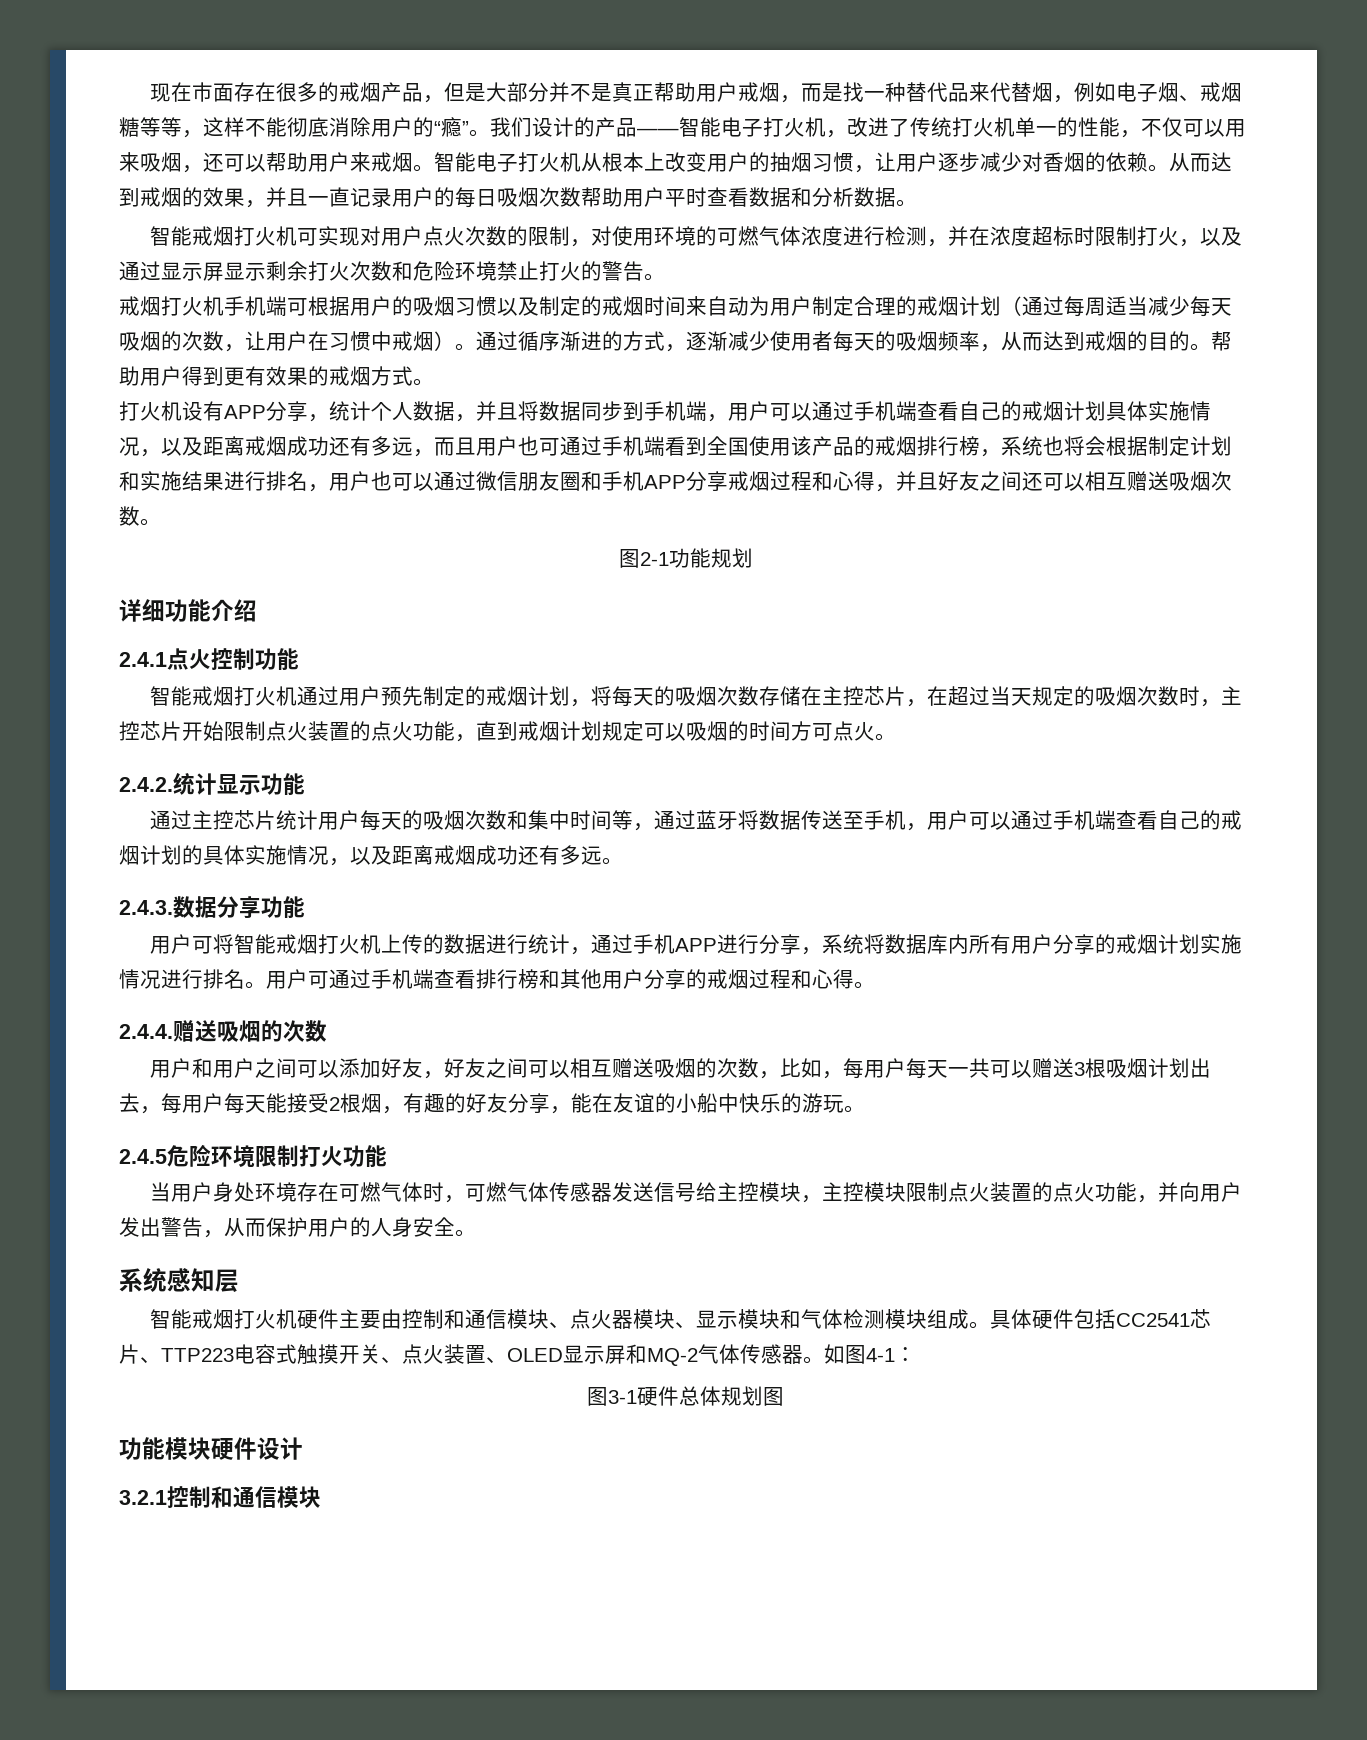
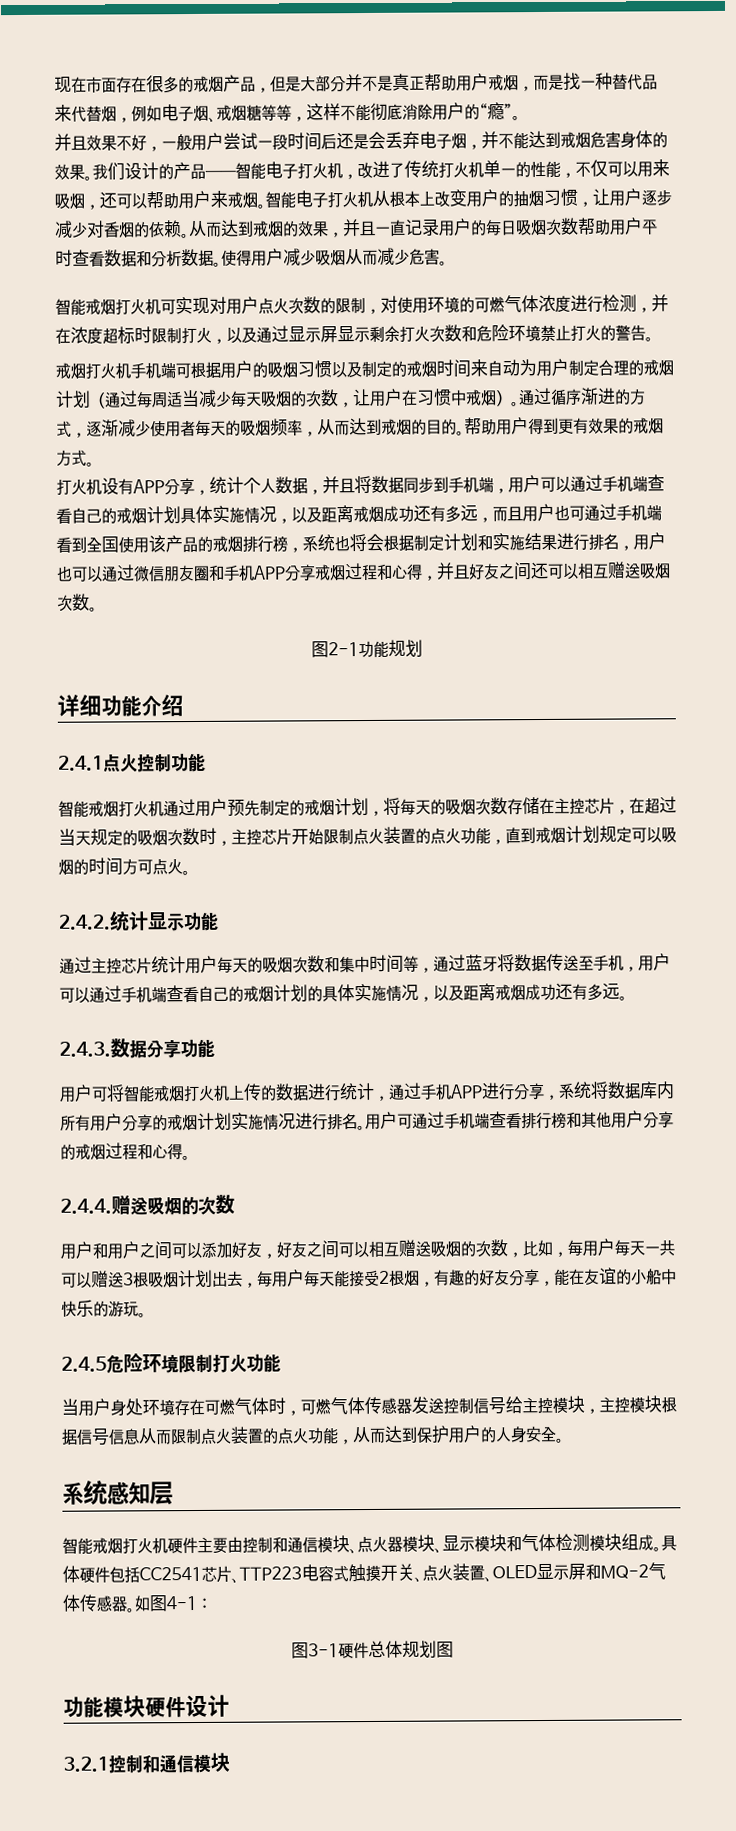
(490, 133) none -> [54,130,668,152] [54,163,93,181] // 并且效果不好，一般用户尝试一段时间后还是会丢弃电子烟，并不能达到戒烟危害身体的效果。
(917, 203) none -> [221,247,448,266] 使得用户减少吸烟从而减少危害。
(654, 1192) none -> [443,1397,474,1414] 控制
[905,1182,1242,1203] [119,1217,266,1238] 限制点火装置的点火功能，并向用户发出警告，从而 -> [661,1396,677,1414] [61,1425,418,1446] 根据信号信息从而限制点火装置的点火功能，从而达到

